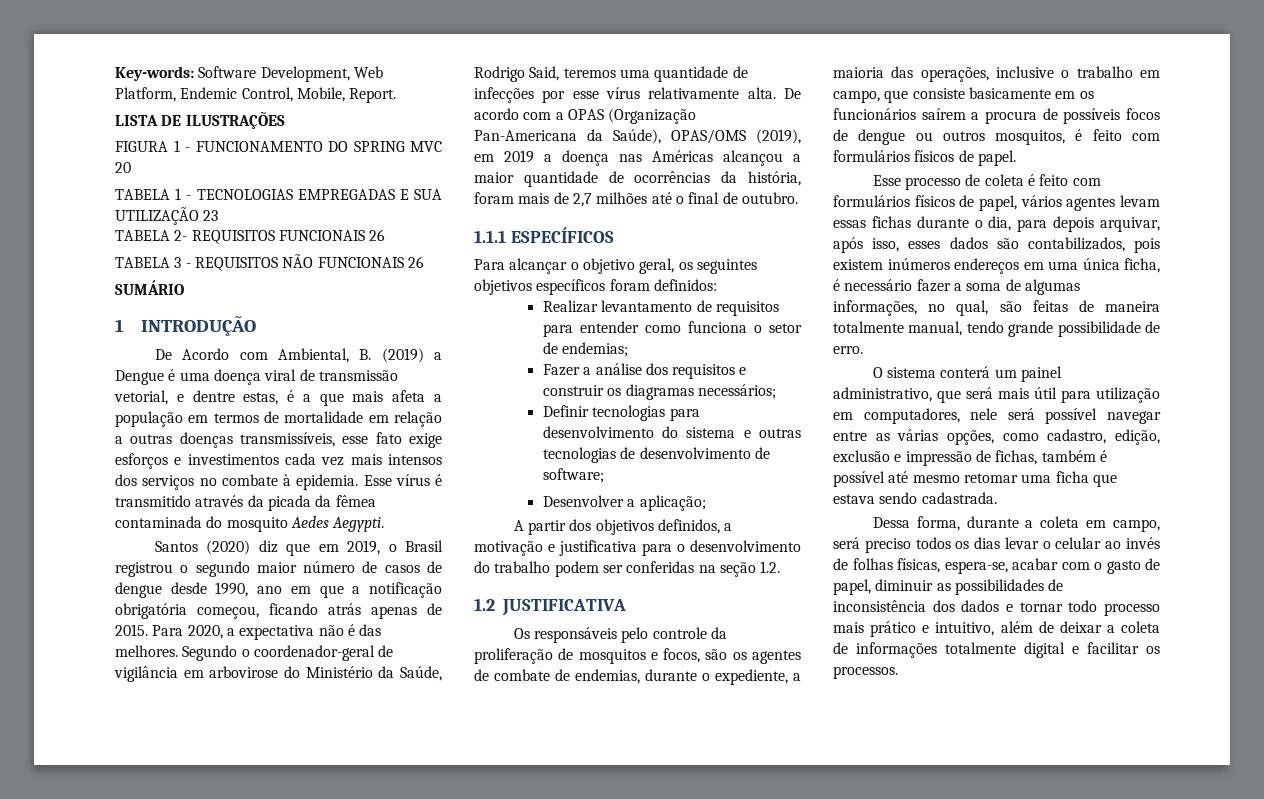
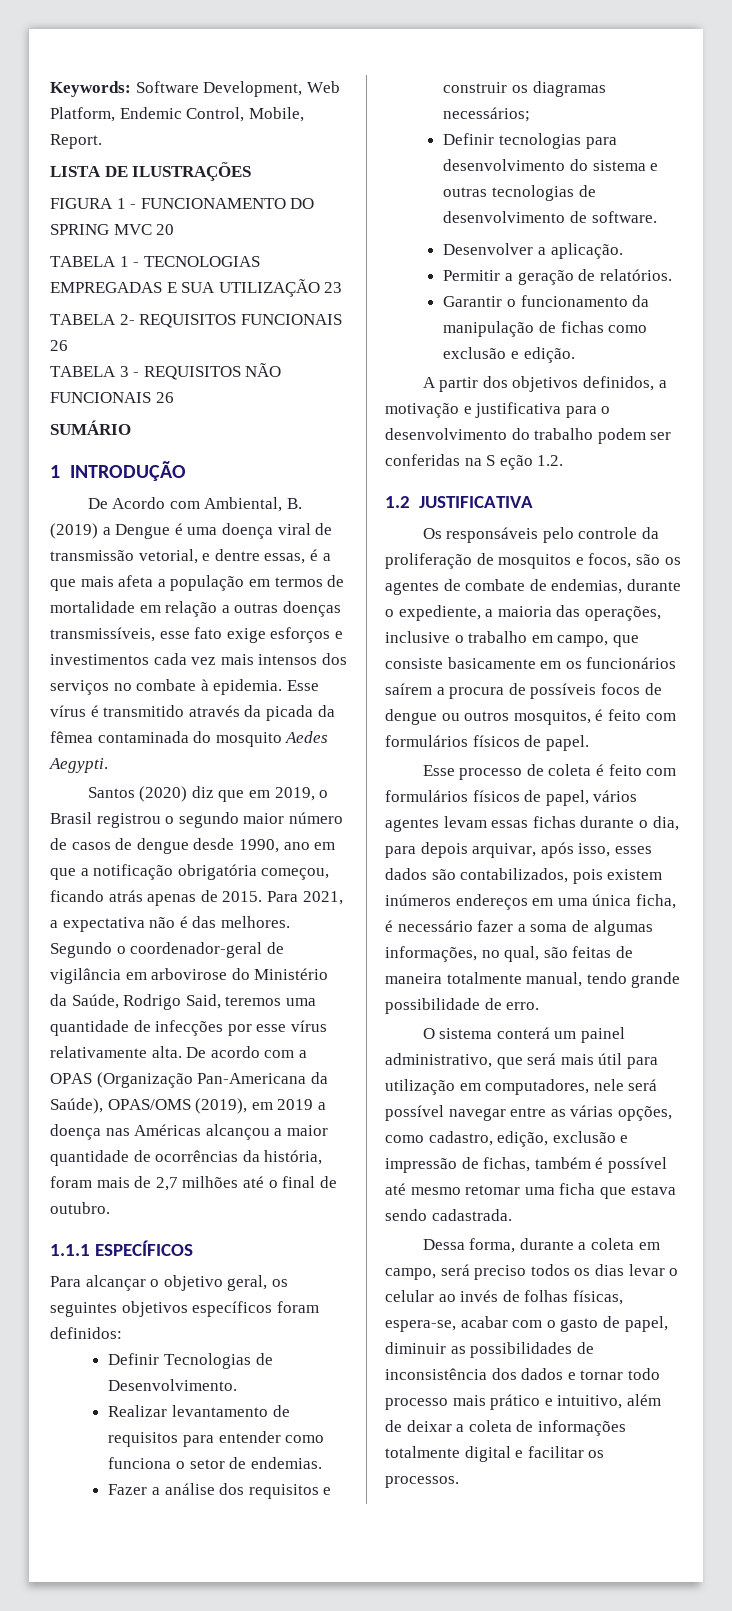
[115,66,194,81] Key-words: -> [50,81,131,97] Keywords:
[243,392,279,405] estas, -> [264,553,306,564] essas,
[187,625,223,639] 2020, -> [302,891,343,905] 2021,
(717, 285) none -> [108,1353,273,1369] [108,1379,238,1391] // Definir Tecnologias de Desenvolvimento.
[562,342,629,357] endemias; -> [250,1457,322,1469] endemias.
[542,468,604,483] software; -> [591,211,657,223] software.
[639,495,706,511] aplicação; -> [550,243,623,259] [443,269,672,285] [443,295,650,307] [443,321,648,337] [443,347,575,363] aplicação. // Permitir a geração de relatórios. // Garantir o funcionamento da manipulação de fichas como exclusão e edição.
[719,562,756,577] seção -> [486,455,533,470] S eção

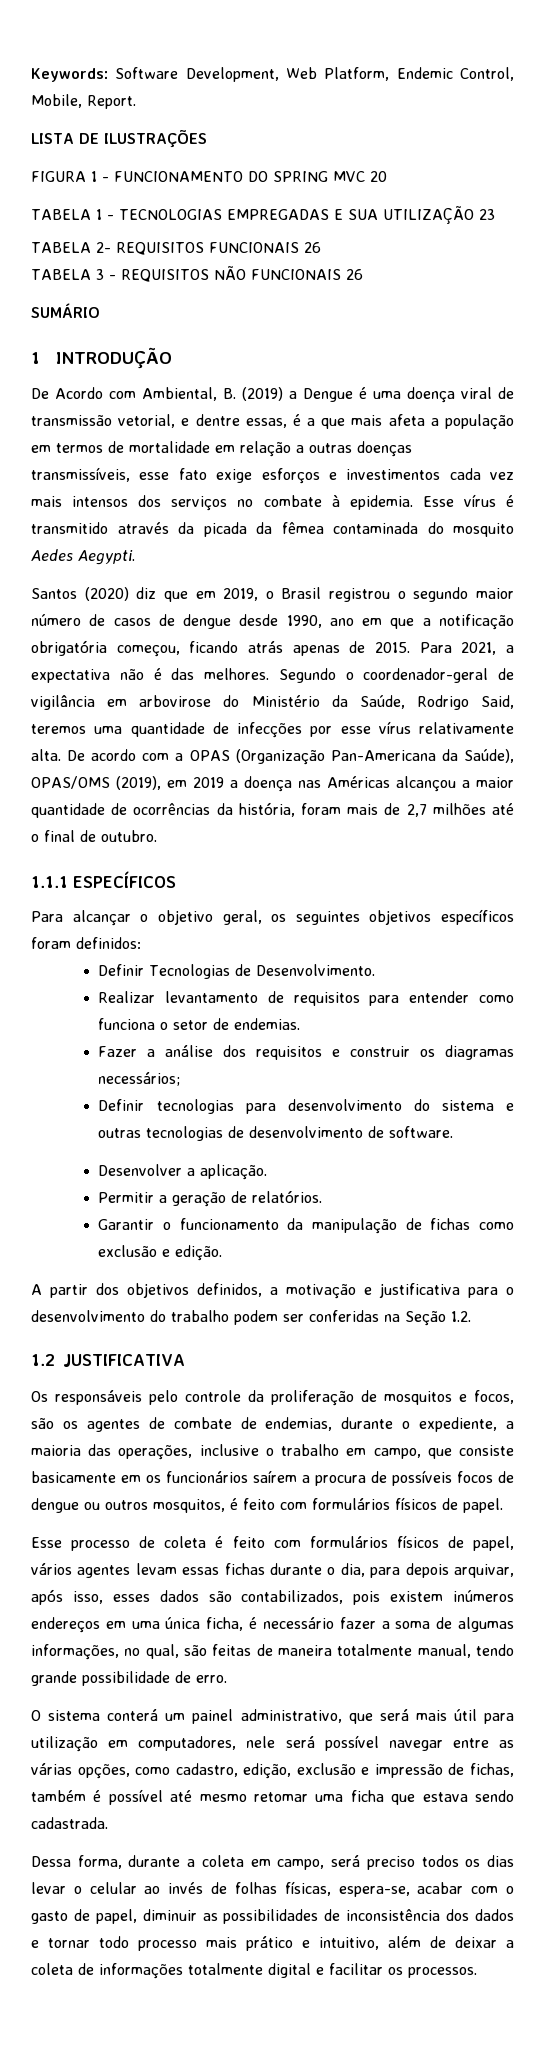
[486,455,533,470] S eção -> [405,1311,446,1326] Seção

